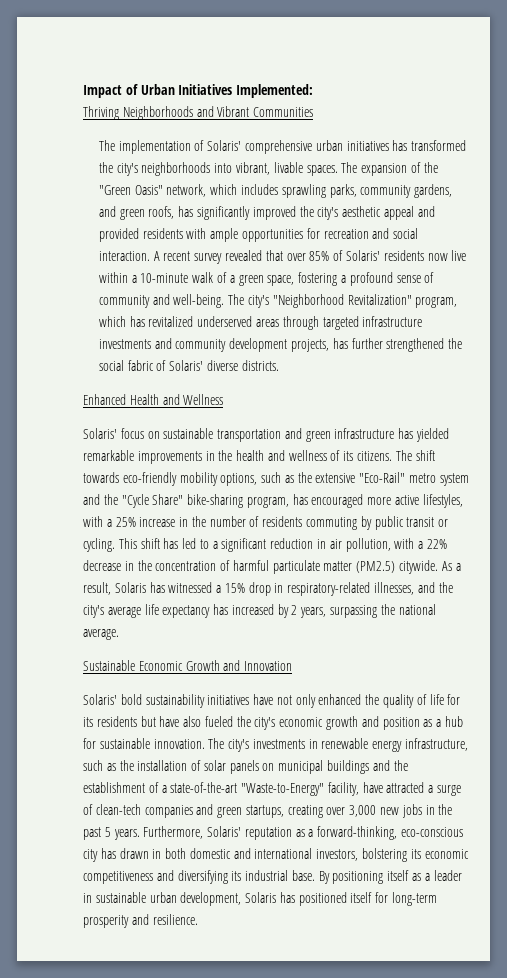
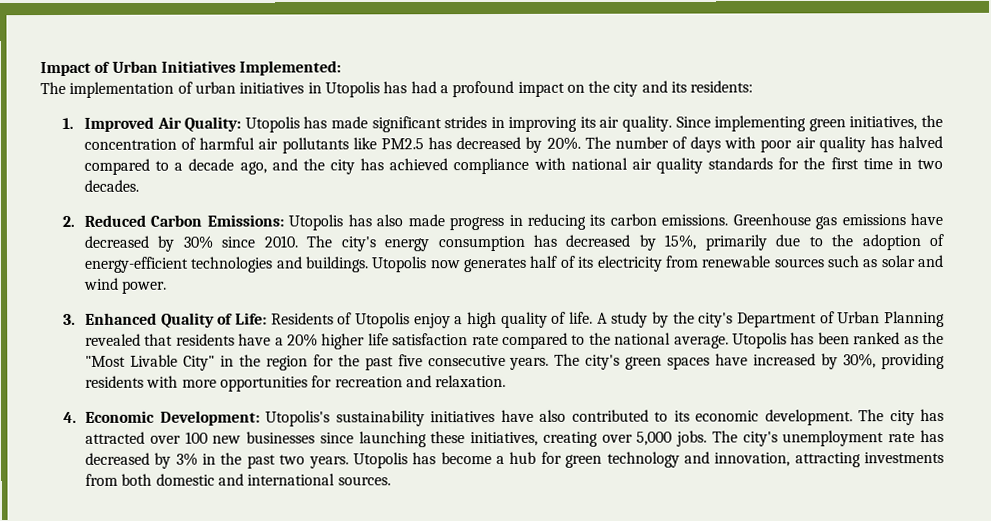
[83,106,314,120] [98,140,467,154] [98,162,438,176] [98,184,453,198] [98,206,435,220] [98,228,139,242] Thriving Neighborhoods and Vibrant Communities // The implementation of Solaris' comprehensive urban initiatives has transformed the city's neighborhoods into vibrant, livable spaces. The expansion of the "Green Oasis" network, which includes sprawling parks, community gardens, and green roofs, has significantly improved the city's aesthetic appeal and provided -> [40,80,754,98] [61,114,943,133] [83,135,944,154] [83,157,944,175] [83,179,139,192] [61,212,943,231] [83,233,944,252] [83,254,944,273] [83,277,168,294] [62,310,946,329] [84,331,945,350] [84,352,945,371] The implementation of urban initiatives in Utopolis has had a profound impact on the city and its residents: // 1. Improved Air Quality: Utopolis has made significant strides in improving its air quality. Since implementing green initiatives, the concentration of harmful air pollutants like PM2.5 has decreased by 20%. The number of days with poor air quality has halved compared to a decade ago, and the city has achieved compliance with national air quality standards for the first time in two decades. // 2. Reduced Carbon Emissions: Utopolis has also made progress in reducing its carbon emissions. Greenhouse gas emissions have decreased by 30% since 2010. The city's energy consumption has decreased by 15%, primarily due to the adoption of energy-efficient technologies and buildings. Utopolis now generates half of its electricity from renewable sources such as solar and wind power. // 3. Enhanced Quality of Life: Residents of Utopolis enjoy a high quality of life. A study by the city's Department of Urban Planning revealed that residents have a 20% higher life satisfaction rate compared to the national average. Utopolis has been ranked as the "Most Livable City" in the region for the past five consecutive years. The city's green spaces have increased by 30%, providing
[210,228,239,242] ample -> [181,379,217,388] more
[393,228,419,239] [98,250,467,264] [98,272,435,286] [98,294,458,308] [98,316,423,330] [98,338,463,352] [98,360,279,371] [83,394,224,405] [83,428,450,442] [83,450,435,464] [83,472,469,486] [83,494,463,508] [83,516,449,530] [83,538,447,552] [83,560,461,574] [83,582,453,596] [83,604,436,618] [83,629,119,640] [83,660,293,671] [83,694,461,708] [83,716,463,730] [83,738,469,752] [83,760,408,774] [83,782,462,796] [83,804,453,818] [83,826,464,840] [83,848,469,862] [83,870,462,884] [83,892,438,906] [83,914,198,928] social interaction. A recent survey revealed that over 85% of Solaris' residents now live within a 10-minute walk of a green space, fostering a profound sense of community and well-being. The city's "Neighborhood Revitalization" program, which has revitalized underserved areas through targeted infrastructure investments and community development projects, has further strengthened the social fabric of Solaris' diverse districts. // Enhanced Health and Wellness // Solaris' focus on sustainable transportation and green infrastructure has yielded remarkable improvements in the health and wellness of its citizens. The shift towards eco-friendly mobility options, such as the extensive "Eco-Rail" metro system and the "Cycle Share" bike-sharing program, has encouraged more active lifestyles, with a 25% increase in the number of residents commuting by public transit or cycling. This shift has led to a significant reduction in air pollution, with a 22% decrease in the concentration of harmful particulate matter (PM2.5) citywide. As a result, Solaris has witnessed a 15% drop in respiratory-related illnesses, and the city's average life expectancy has increased by 2 years, surpassing the national average. // Sustainable Economic Growth and Innovation // Solaris' bold sustainability initiatives have not only enhanced the quality of life for its residents but have also fueled the city's economic growth and position as a hub for sustainable innovation. The city's investments in renewable energy infrastructure, such as the installation of solar panels on municipal buildings and the establishment of a state-of-the-art "Waste-to-Energy" facility, have attracted a surge of clean-tech companies and green startups, creating over 3,000 new jobs in the past 5 years. Furthermore, Solaris' reputation as a forward-thinking, eco-conscious city has drawn in both domestic and international investors, bolstering its economic competitiveness and diversifying its industrial base. By positioning itself as a leader in sustainable urban development, Solaris has positioned itself for long-term prosperity and resilience. -> [435,374,507,388] [62,408,944,427] [84,429,945,448] [84,451,945,469] [84,473,391,486] relaxation. // 4. Economic Development: Utopolis's sustainability initiatives have also contributed to its economic development. The city has attracted over 100 new businesses since launching these initiatives, creating over 5,000 jobs. The city's unemployment rate has decreased by 3% in the past two years. Utopolis has become a hub for green technology and innovation, attracting investments from both domestic and international sources.

